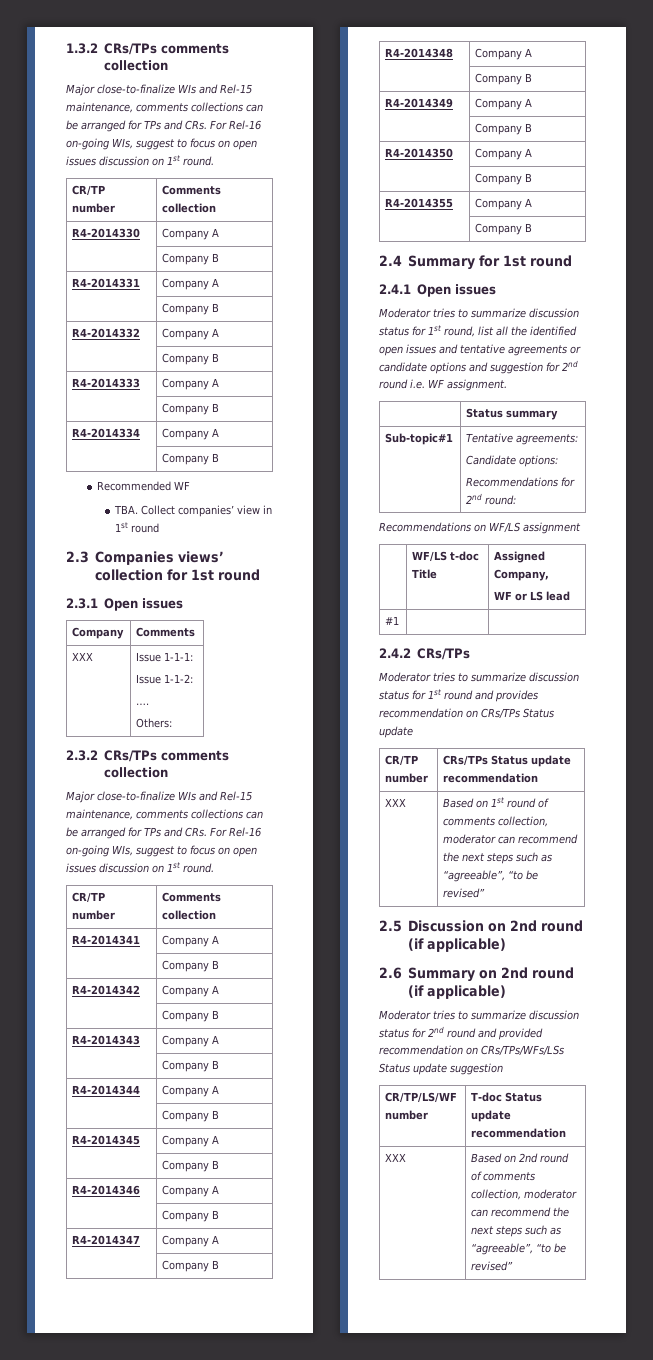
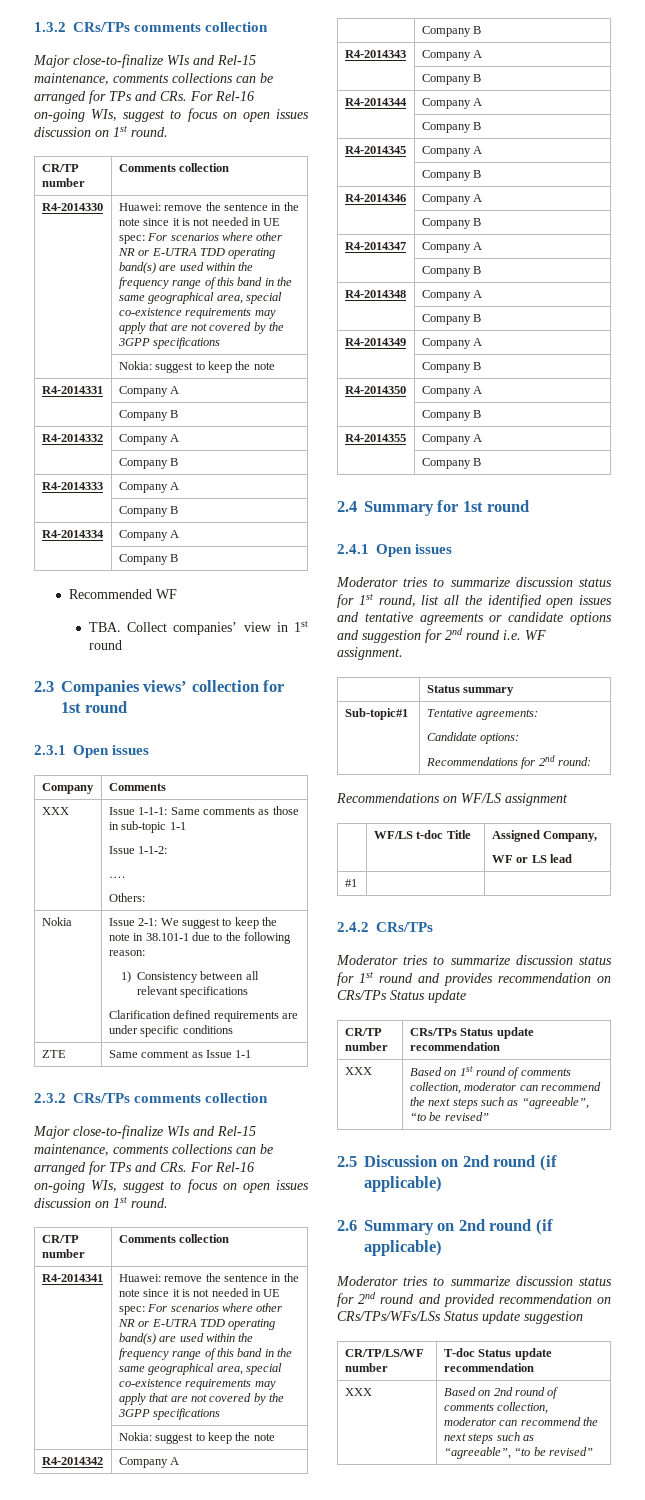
[162,228,220,240] [162,253,220,265] Company A // | Company B -> [118,202,299,211] [118,217,281,226] [118,232,283,244] [117,248,276,259] [118,262,254,274] [118,277,293,289] [118,292,282,304] [118,308,276,319] [118,322,285,334] [117,337,221,349] [118,361,275,373] Huawei: remove the sentence in the note since it is not needed in UE spec: For scenarios where other NR or E-UTRA TDD operating band(s) are used within the frequency range of this band in the same geographical area, special co-existence requirements may apply that are not covered by the 3GPP specifications // | Nokia: suggest to keep the note
[136,674,194,684] [136,703,150,705] [136,718,173,728] // Issue 1-1-2: // …. // Others: -> [170,806,299,815] [108,821,186,833] [108,846,168,854] [108,876,125,878] [108,893,145,902] [41,917,72,926] [108,917,278,929] [108,932,292,944] [108,950,145,956] [120,971,259,983] [136,986,249,998] [108,1010,298,1022] [108,1025,233,1037] [41,1050,66,1058] [108,1050,252,1058] Same comments as those in sub-topic 1-1 // Issue 1-1-2: // …. // Others: // Nokia | Issue 2-1: We suggest to keep the note in 38.101-1 due to the following reason: // 1) Consistency between all relevant specifications // Clarification defined requirements are under specific conditions // ZTE | Same comment as Issue 1-1
[162,935,220,947] [162,960,220,972] Company A // | Company B -> [118,1273,299,1282] [118,1288,281,1297] [118,1303,283,1315] [117,1319,276,1330] [118,1333,254,1345] [118,1348,293,1360] [118,1363,282,1375] [118,1379,276,1390] [118,1393,285,1405] [117,1408,221,1420] [118,1432,275,1444] Huawei: remove the sentence in the note since it is not needed in UE spec: For scenarios where other NR or E-UTRA TDD operating band(s) are used within the frequency range of this band in the same geographical area, special co-existence requirements may apply that are not covered by the 3GPP specifications // | Nokia: suggest to keep the note

